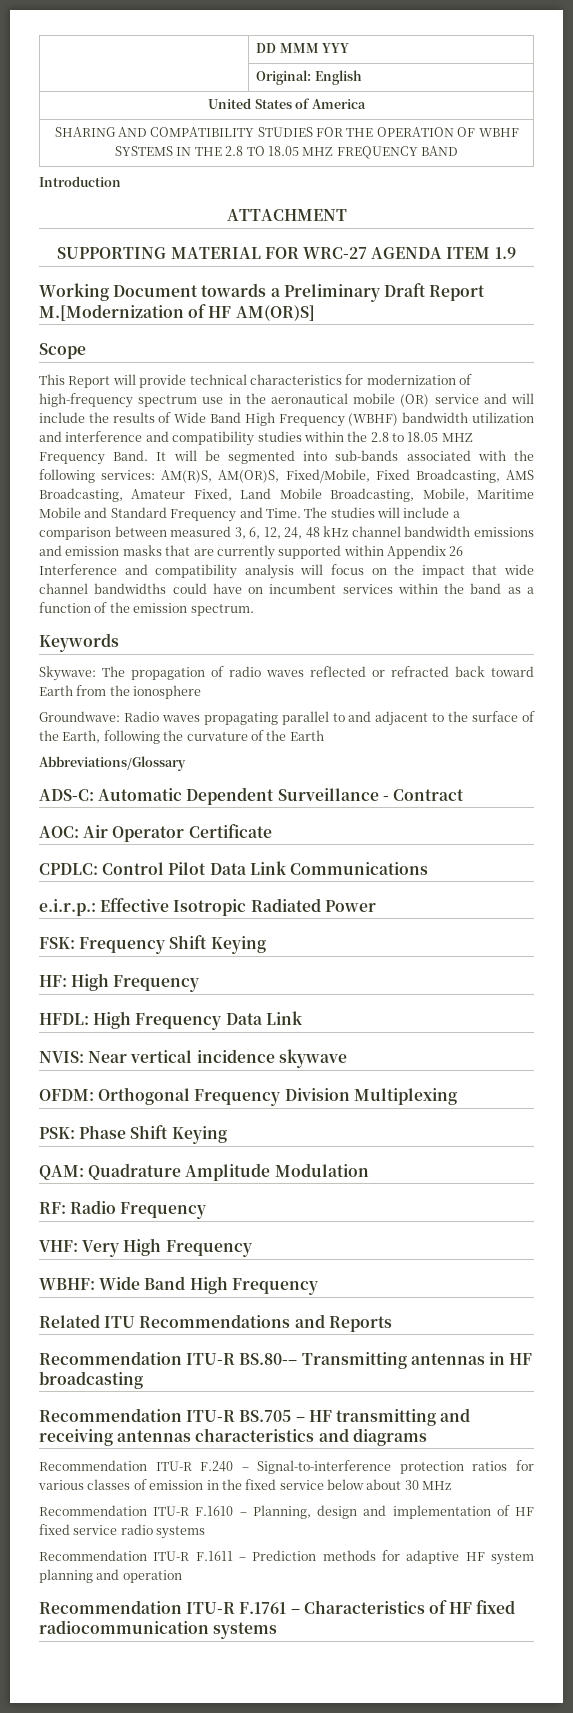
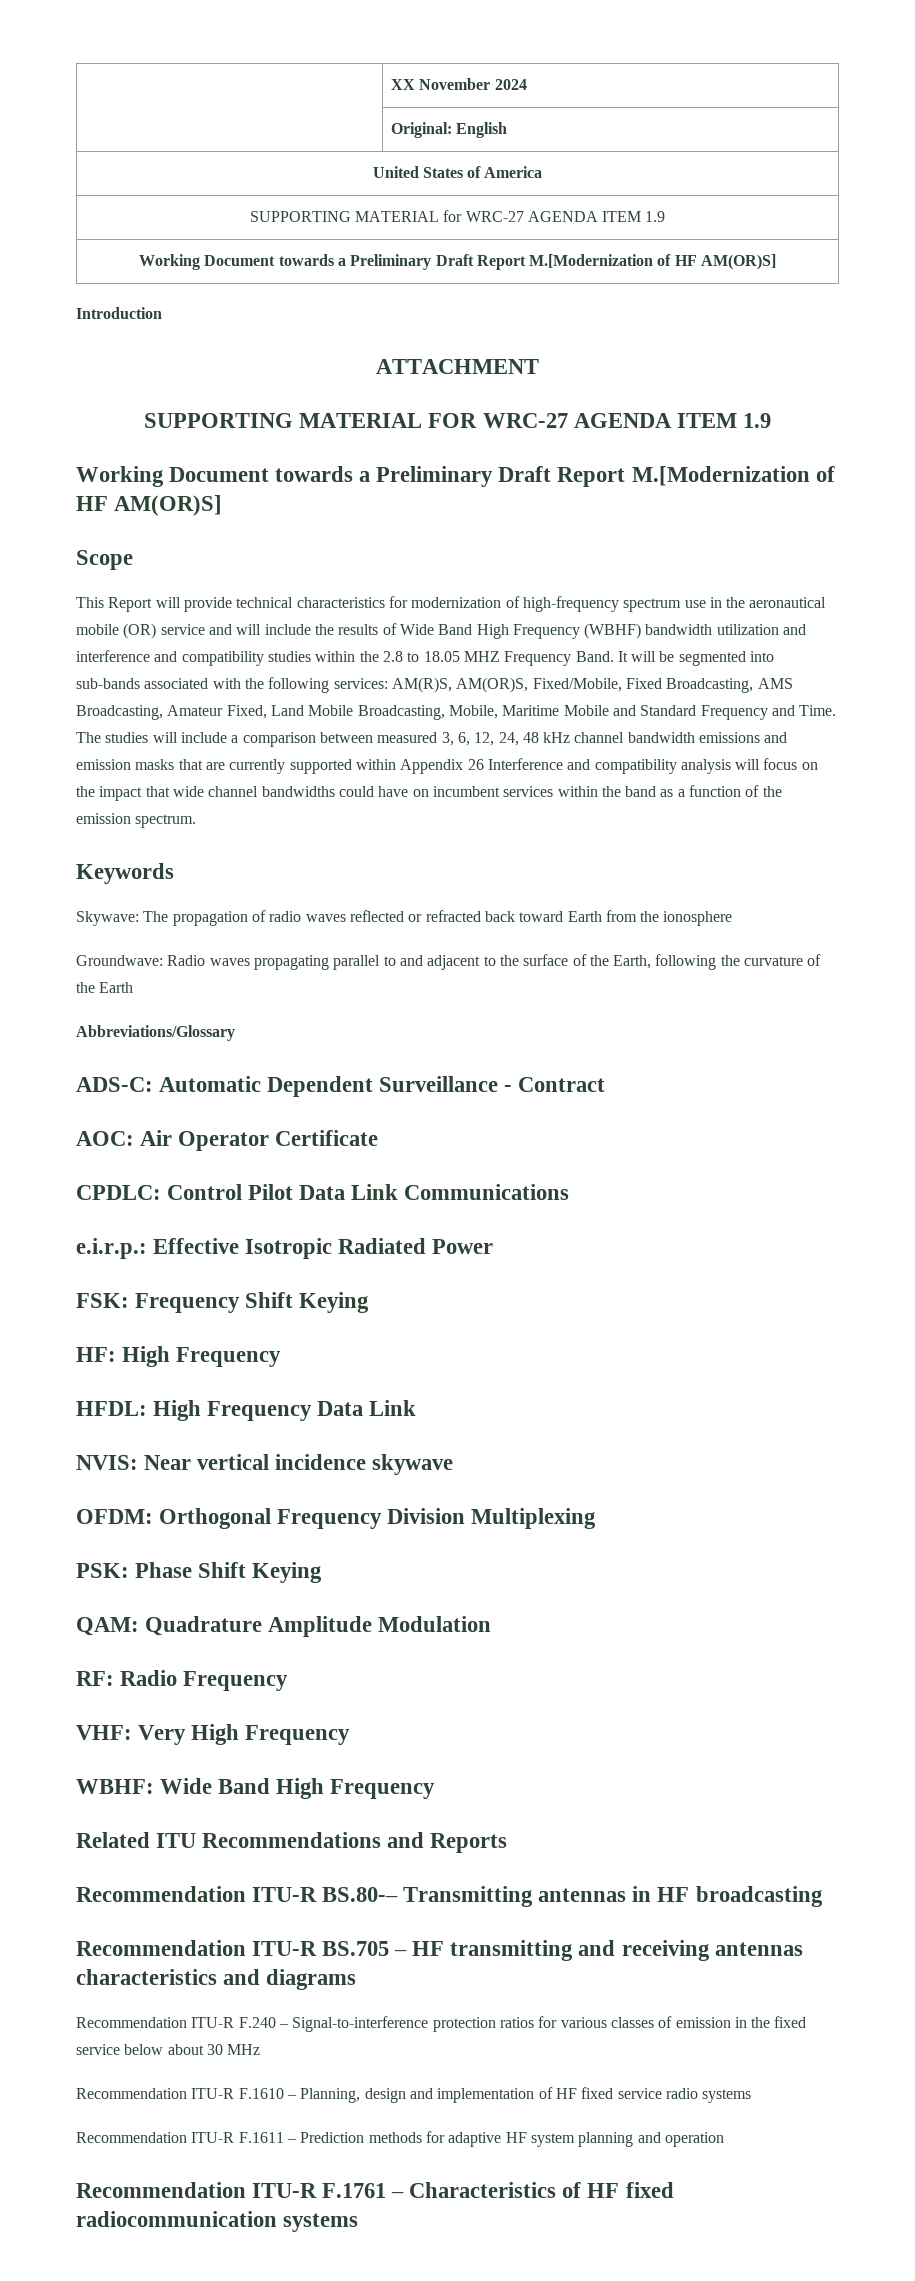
[256,43,349,53] | DD MMM YYY -> [391,78,527,90] | XX November 2024
[54,127,519,137] [115,146,458,159] SHARING AND COMPATIBILITY STUDIES FOR THE OPERATION OF WBHF SYSTEMS IN THE 2.8 TO 18.05 MHZ FREQUENCY BAND -> [249,210,666,222] [138,254,777,270] SUPPORTING MATERIAL for WRC-27 AGENDA ITEM 1.9 // Working Document towards a Preliminary Draft Report M.[Modernization of HF AM(OR)S]

